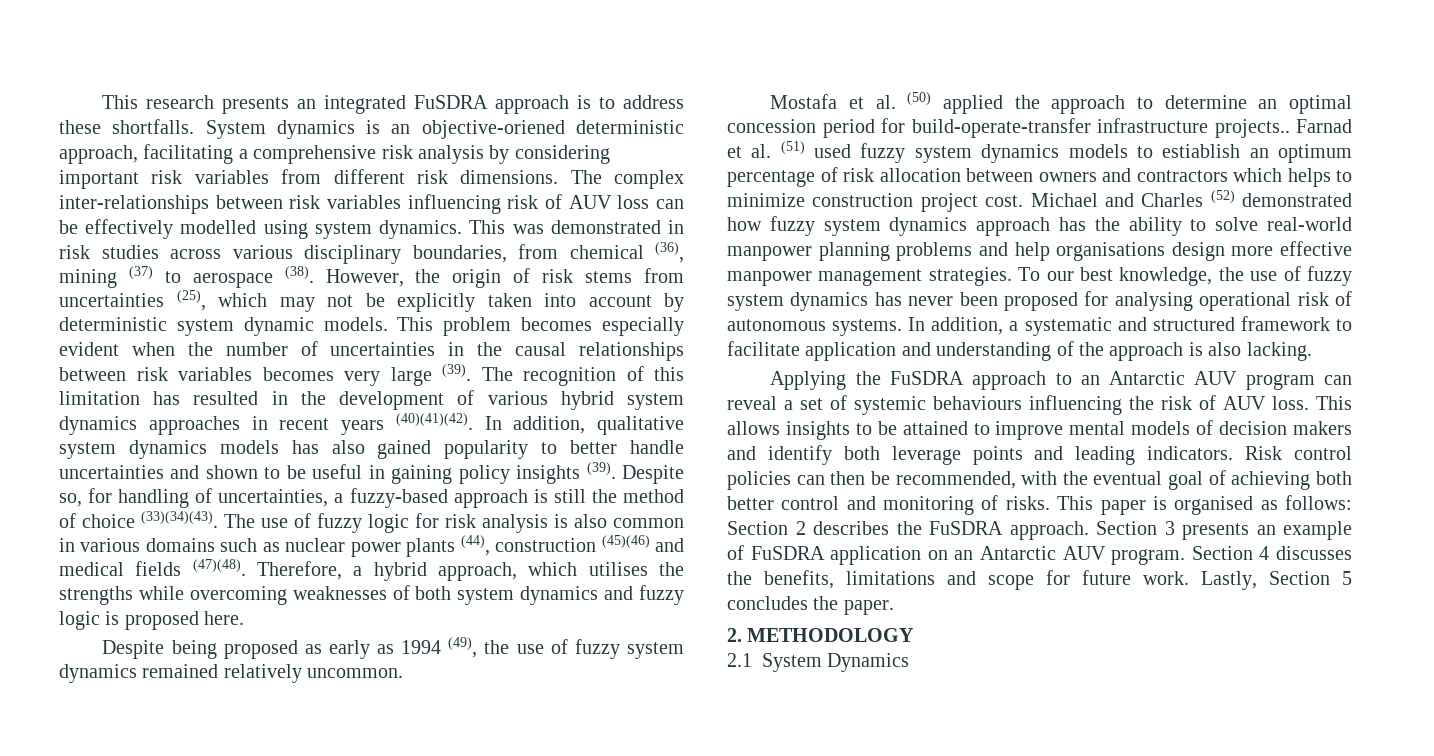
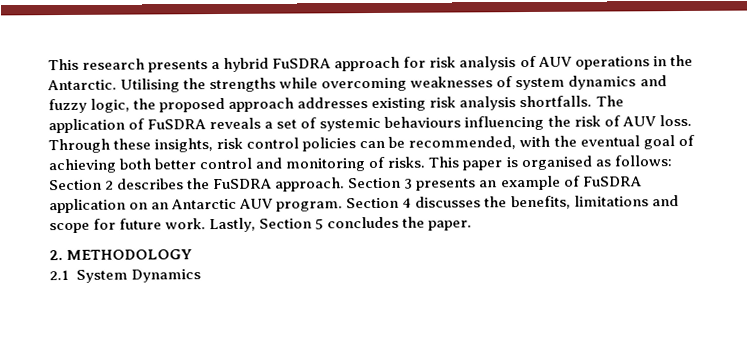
[297,95,684,114] [59,119,684,139] [59,144,610,164] [59,169,684,189] [59,194,684,214] [59,219,684,239] [59,242,684,264] [59,266,684,288] [59,290,684,312] [59,317,684,336] [59,341,685,361] [59,364,684,386] [59,390,684,410] [59,413,684,435] [59,440,685,459] [59,462,684,484] [59,488,685,508] [59,511,684,533] [59,535,684,557] [59,559,648,581] an integrated FuSDRA approach is to address these shortfalls. System dynamics is an objective-oriened deterministic approach, facilitating a comprehensive risk analysis by considering important risk variables from different risk dimensions. The complex inter-relationships between risk variables influencing risk of AUV loss can be effectively modelled using system dynamics. This was demonstrated in risk studies across various disciplinary boundaries, from chemical (36), mining (37) to aerospace (38). However, the origin of risk stems from uncertainties (25), which may not be explicitly taken into account by deterministic system dynamic models. This problem becomes especially evident when the number of uncertainties in the causal relationships between risk variables becomes very large (39). The recognition of this limitation has resulted in the development of various hybrid system dynamics approaches in recent years (40)(41)(42). In addition, qualitative system dynamics models has also gained popularity to better handle uncertainties and shown to be useful in gaining policy insights (39). Despite so, for handling of uncertainties, a fuzzy-based approach is still the method of choice (33)(34)(43). The use of fuzzy logic for risk analysis is also common in various domains such as nuclear power plants (44), construction (45)(46) and medical fields (47)(48). Therefore, a hybrid approach, which utilises -> [211,54,693,72] [47,78,181,93] a hybrid FuSDRA approach for risk analysis of AUV operations in the Antarctic. Utilising
[415,586,452,600] both -> (514, 82) none
[59,611,245,630] [102,637,685,659] [59,664,404,683] [770,92,1352,114] [727,118,1352,138] [727,141,1352,163] [727,167,1352,187] [727,190,1352,212] [727,216,1352,236] [727,241,1352,261] [727,266,1352,286] [727,291,1352,311] [727,316,1352,336] [727,341,1312,361] [770,371,1352,390] [727,396,777,410] logic is proposed here. // Despite being proposed as early as 1994 (49), the use of fuzzy system dynamics remained relatively uncommon. // Mostafa et al. (50) applied the approach to determine an optimal concession period for build-operate-transfer infrastructure projects.. Farnad et al. (51) used fuzzy system dynamics models to estiablish an optimum percentage of risk allocation between owners and contractors which helps to minimize construction project cost. Michael and Charles (52) demonstrated how fuzzy system dynamics approach has the ability to solve real-world manpower planning problems and help organisations design more effective manpower management strategies. To our best knowledge, the use of fuzzy system dynamics has never been proposed for analysing operational risk of autonomous systems. In addition, a systematic and structured framework to facilitate application and understanding of the approach is also lacking. // Applying the FuSDRA approach to an Antarctic AUV program can reveal -> [90,95,624,113] [48,117,262,134] logic, the proposed approach addresses existing risk analysis shortfalls. The application of FuSDRA reveals
[1316,396,1352,410] [727,420,1352,440] [727,445,1283,465] This allows insights to be attained to improve mental models of decision makers and identify both leverage points and leading indicators. Risk -> [48,137,244,154] Through these insights, risk
[830,471,866,485] then -> (386, 144) none

